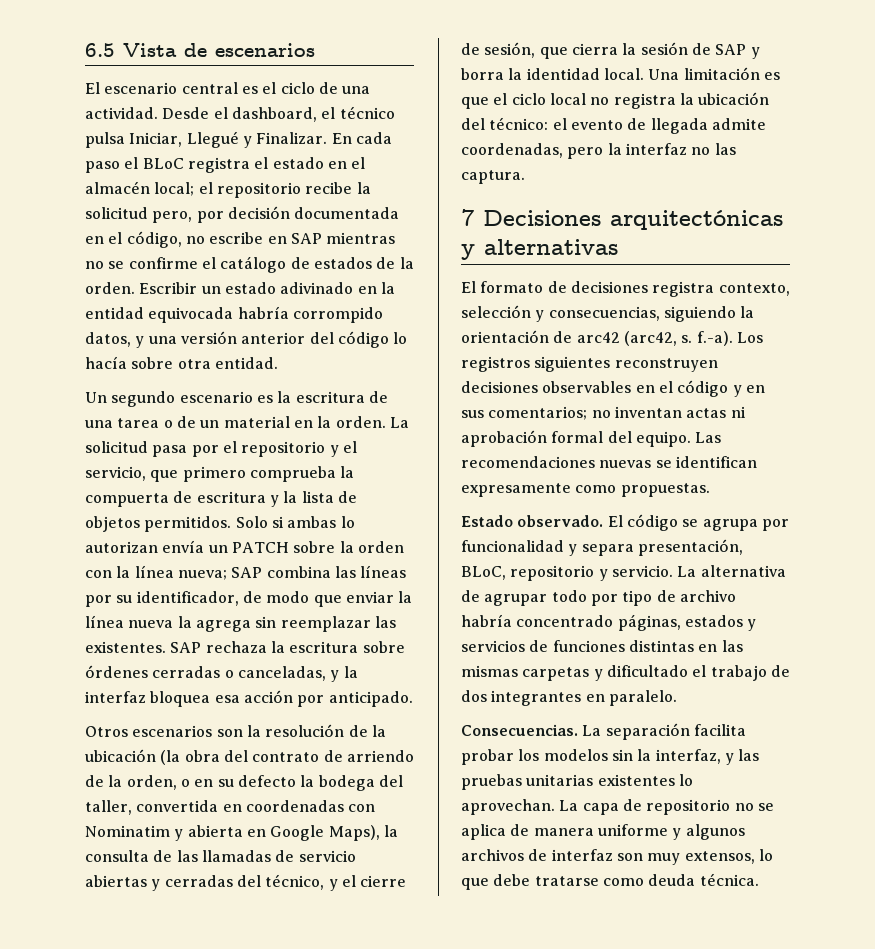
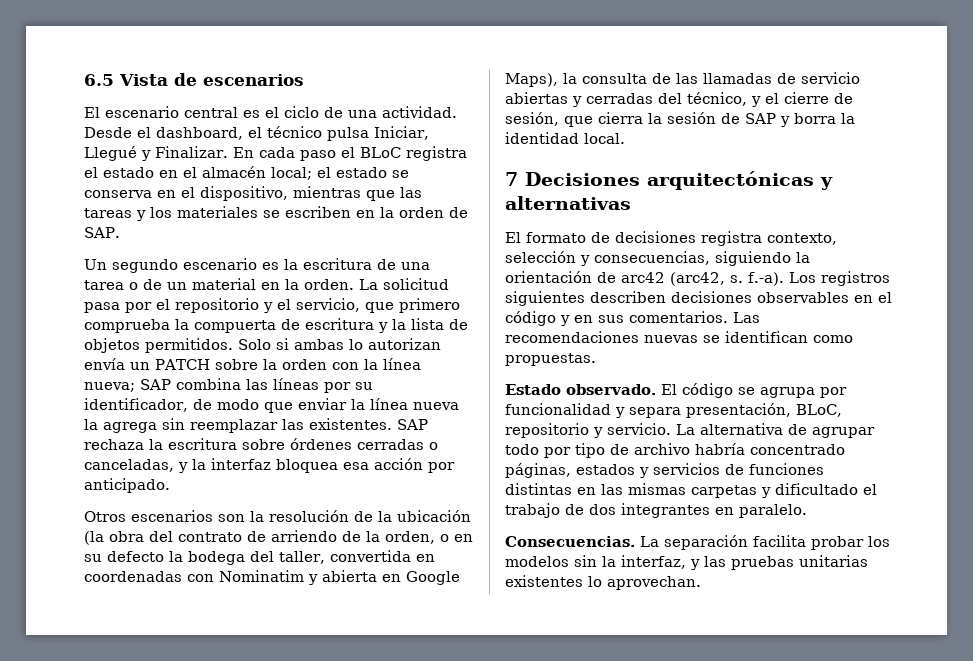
[216,182,371,198] [85,206,400,223] [85,231,396,248] [85,256,414,273] [85,282,395,294] [85,306,383,323] [85,331,408,348] [85,356,278,369] repositorio recibe la solicitud pero, por decisión documentada en el código, no escribe en SAP mientras no se confirme el catálogo de estados de la orden. Escribir un estado adivinado en la entidad equivocada habría corrompido datos, y una versión anterior del código lo hacía sobre otra entidad. -> [336,167,409,178] [84,186,422,201] [84,206,468,221] [84,227,120,238] estado se conserva en el dispositivo, mientras que las tareas y los materiales se escriben en la orden de SAP.
[648,67,780,80] [461,92,770,109] [461,117,766,134] [461,143,736,159] [461,170,525,184] Una limitación es que el ciclo local no registra la ubicación del técnico: el evento de llegada admite coordenadas, pero la interfaz no las captura. -> (625, 138) none
[614,358,718,372] reconstruyen -> [590,291,666,303] describen
[488,406,746,420] [461,430,691,447] comentarios; no inventan actas ni aprobación formal del equipo. -> [629,311,728,323] comentarios.
[461,483,571,497] expresamente -> (808, 337) none
[559,799,774,815] [461,824,745,840] [461,849,773,865] [461,873,759,890] La capa de repositorio no se aplica de manera uniforme y algunos archivos de interfaz son muy extensos, lo que debe tratarse como deuda técnica. -> (701, 583) none

